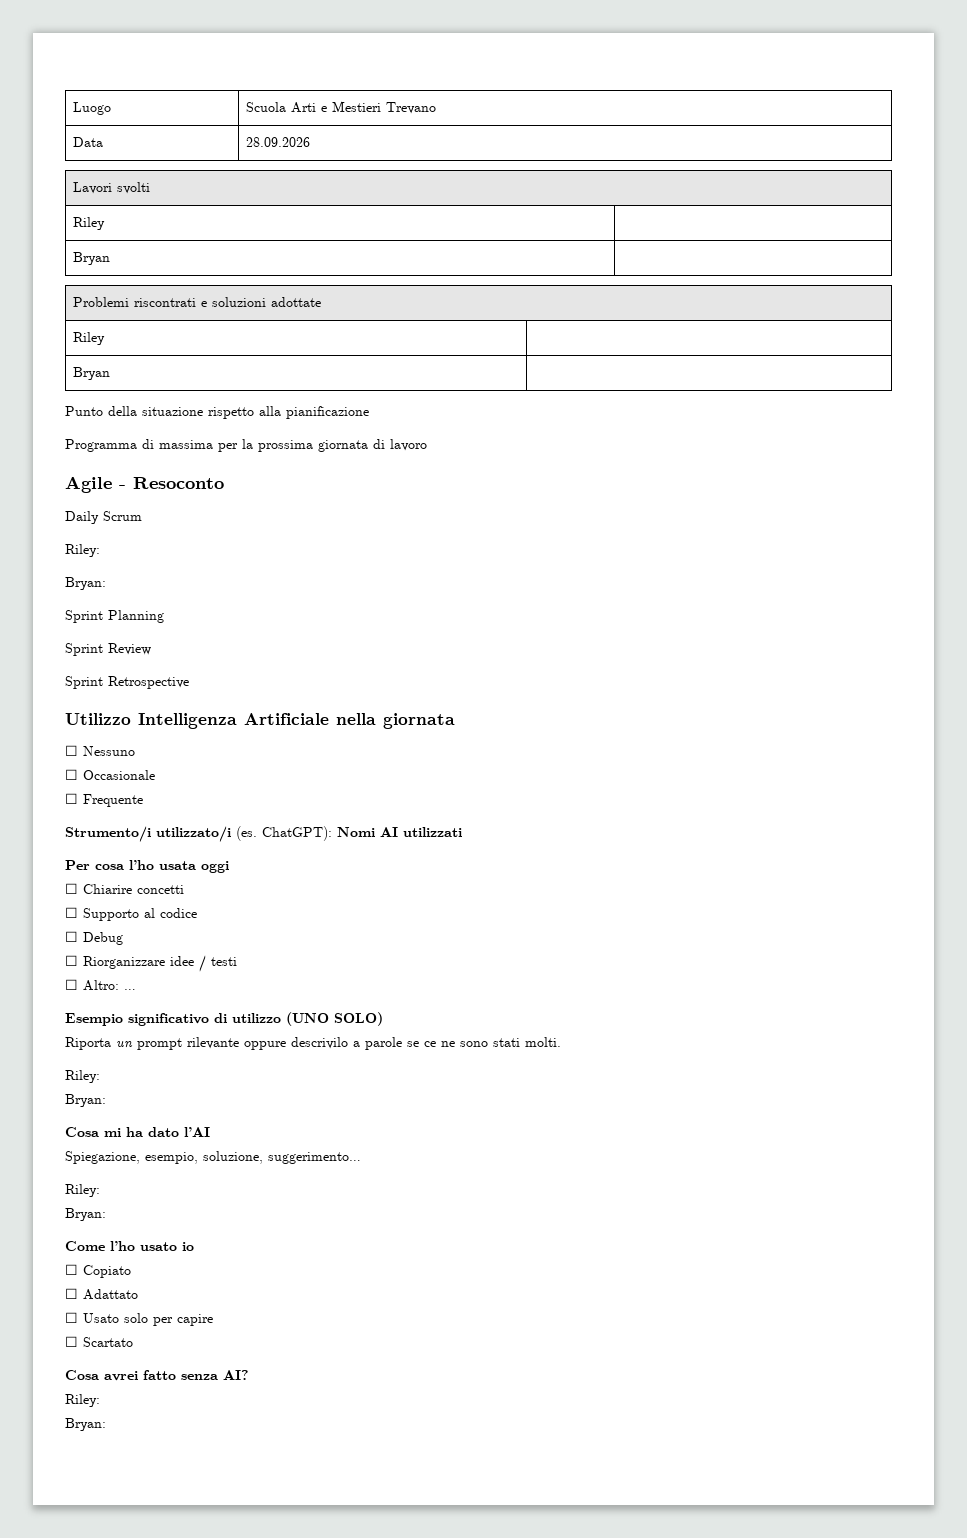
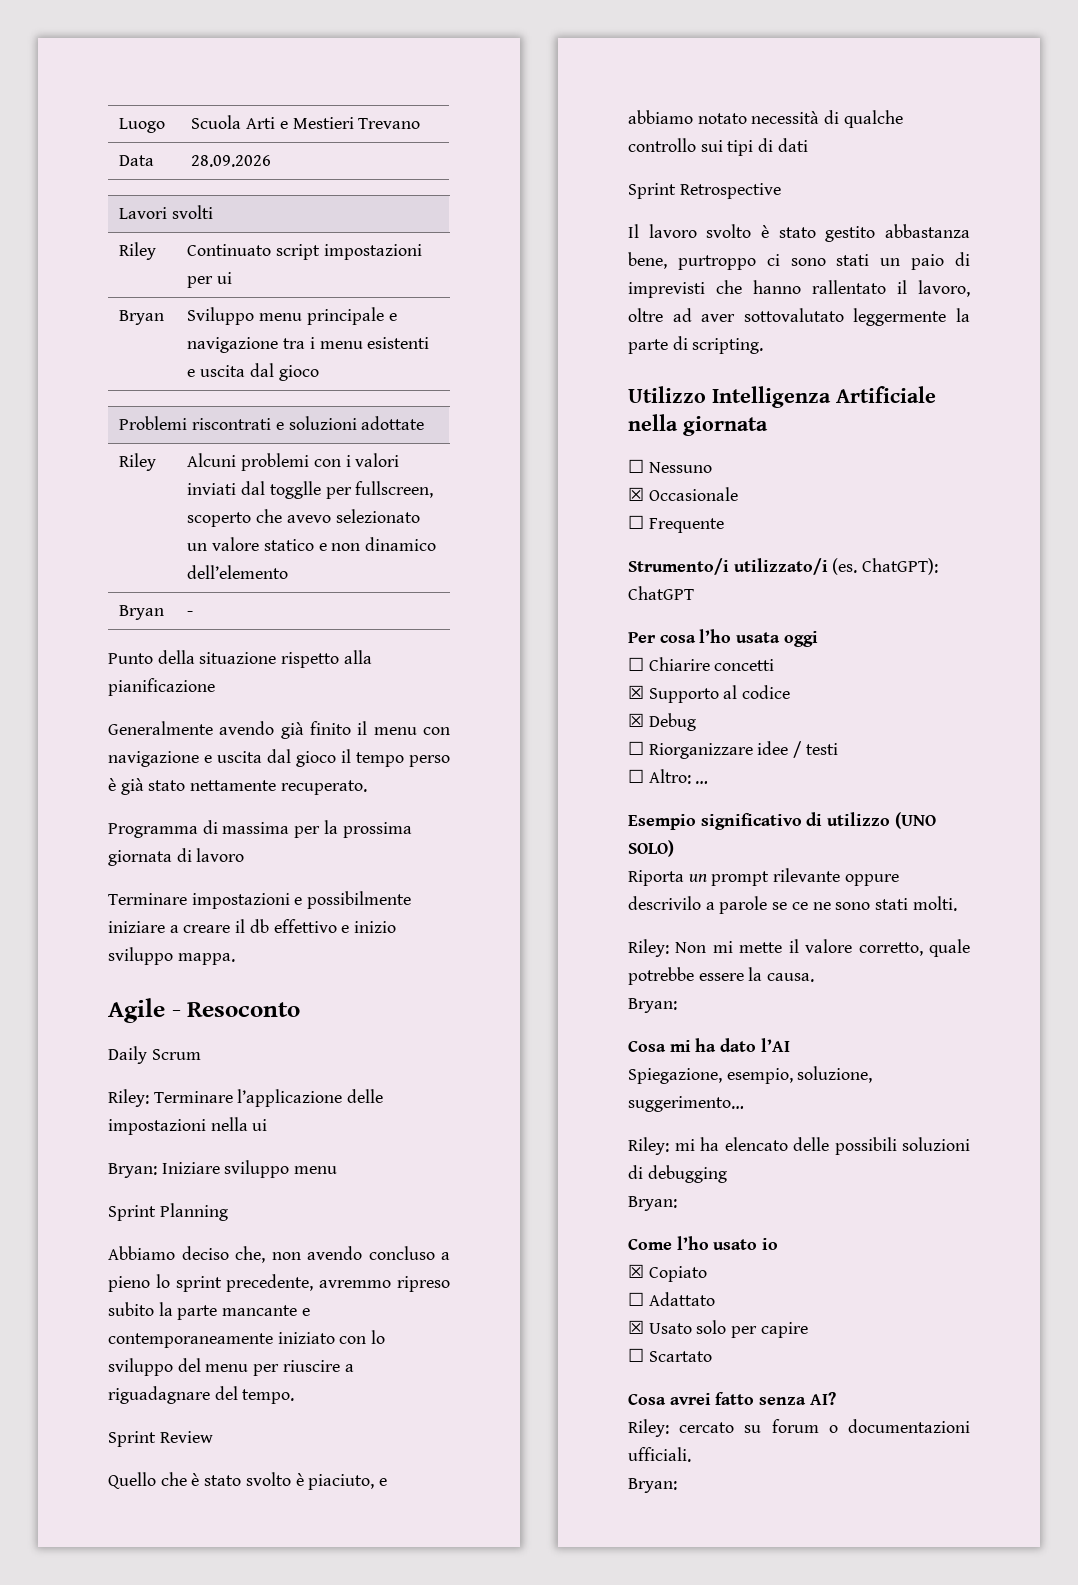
[72,252,110,265] // Bryan | -> [187,244,422,260] [187,272,233,288] [119,310,165,325] [187,307,397,325] [187,337,430,353] [187,363,319,381] Continuato script impostazioni per ui // Bryan | Sviluppo menu principale e navigazione tra i menu esistenti e uscita dal gioco
[72,367,110,380] // Bryan | -> [187,453,400,471] [187,481,434,499] [187,509,420,527] [187,537,436,551] [187,565,289,579] [119,605,165,620] [187,611,194,616] Alcuni problemi con i valori inviati dal togglle per fullscreen, scoperto che avevo selezionato un valore statico e non dinamico dell’elemento // Bryan | -
(369, 412) none -> [108,721,450,739] [108,749,450,767] [108,778,367,795] // Generalmente avendo già finito il menu con navigazione e uscita dal gioco il tempo perso è già stato nettamente recuperato.
(427, 445) none -> [108,891,412,909] [108,919,397,933] [108,947,235,965] // Terminare impostazioni e possibilmente iniziare a creare il db effettivo e inizio sviluppo mappa.
[65,577,106,590] [65,610,164,623] [65,643,151,656] [65,676,189,689] // Bryan: // Sprint Planning // Sprint Review // Sprint Retrospective -> [153,1089,384,1107] [108,1117,268,1135] [108,1160,338,1178] [108,1203,228,1221] [108,1246,450,1263] [108,1274,450,1292] [108,1302,310,1320] [108,1330,386,1348] [108,1358,354,1376] [108,1386,295,1404] [108,1431,213,1447] [108,1472,388,1490] [628,110,903,128] [628,138,808,156] [628,183,781,199] [628,224,970,242] [628,252,970,270] [628,280,970,298] [628,308,970,326] [628,336,764,354] Terminare l’applicazione delle impostazioni nella ui // Bryan: Iniziare sviluppo menu // Sprint Planning // Abbiamo deciso che, non avendo concluso a pieno lo sprint precedente, avremmo ripreso subito la parte mancante e contemporaneamente iniziato con lo sviluppo del menu per riuscire a riguadagnare del tempo. // Sprint Review // Quello che è stato svolto è piaciuto, e abbiamo notato necessità di qualche controllo sui tipi di dati // Sprint Retrospective // Il lavoro svolto è stato gestito abbastanza bene, purtroppo ci sono stati un paio di imprevisti che hanno rallentato il lavoro, oltre ad aver sottovalutato leggermente la parte di scripting.
[65,769,78,780] ☐ -> [628,487,644,501] ☒
[337,827,462,837] Nomi AI utilizzati -> [628,586,694,600] ChatGPT
[65,907,78,918] ☐ -> [628,685,644,699] ☒
[65,931,78,942] ☐ -> [628,713,644,727] ☒
(100, 1076) none -> [675,939,970,957] [628,967,815,985] Non mi mette il valore corretto, quale potrebbe essere la causa.
(100, 1190) none -> [674,1137,970,1155] [628,1165,727,1183] mi ha elencato delle possibili soluzioni di debugging
[65,1264,78,1275] ☐ -> [628,1264,644,1278] ☒
[65,1312,78,1323] ☐ -> [628,1320,644,1334] ☒
(100, 1400) none -> [679,1419,970,1433] [628,1447,691,1462] cercato su forum o documentazioni ufficiali.

